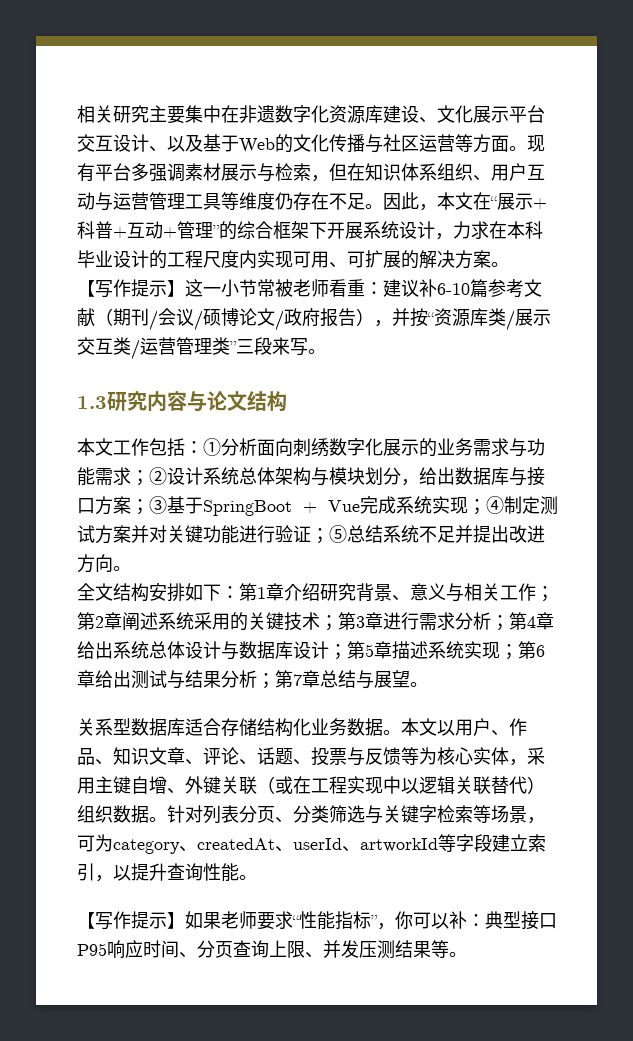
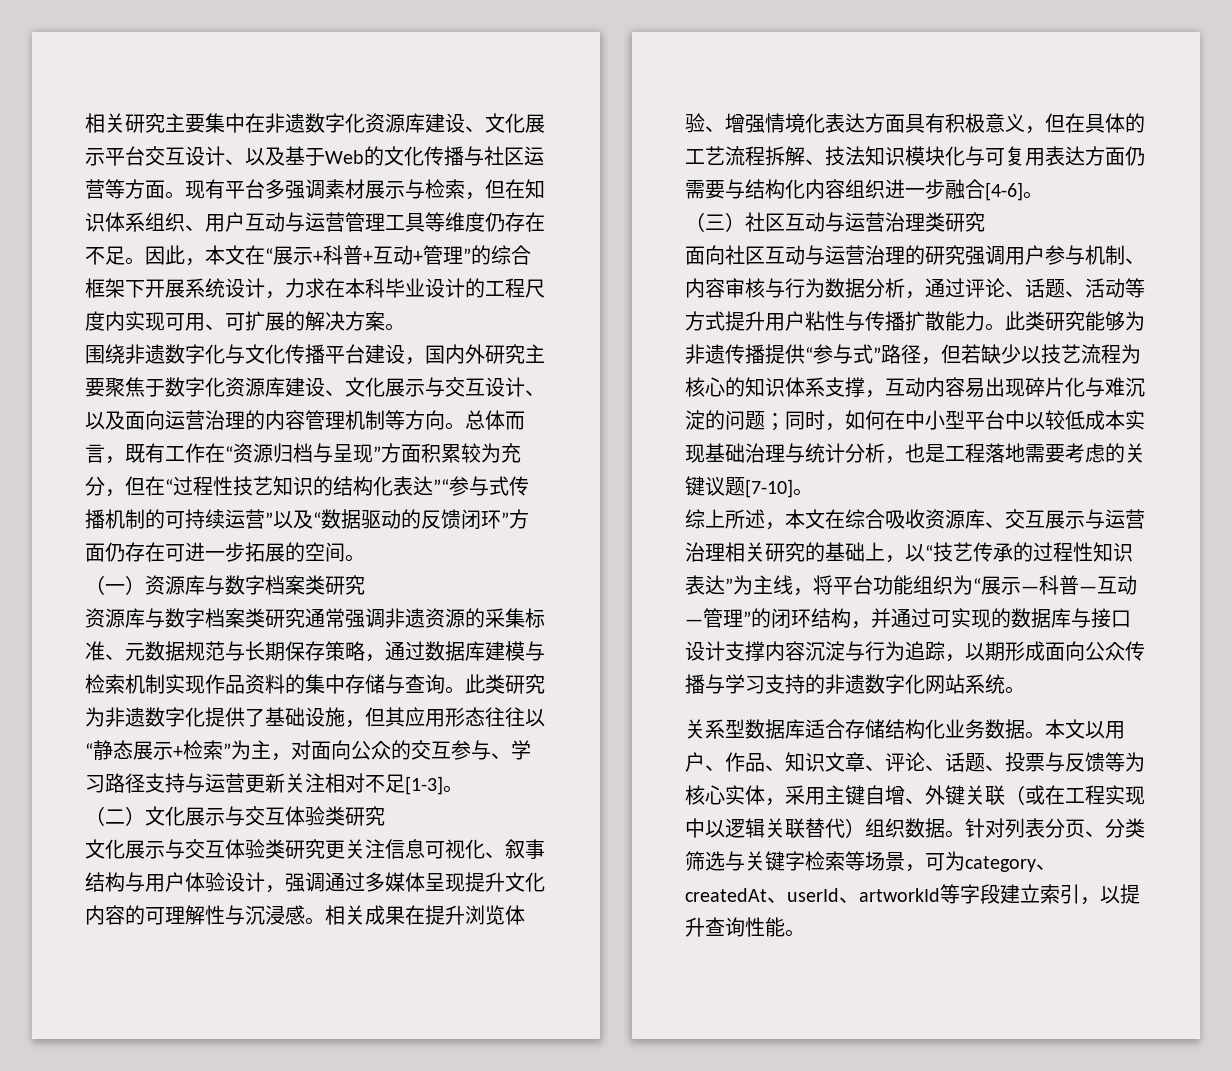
[77,279,542,298] [77,308,551,331] [77,337,326,360] [77,391,287,412] [77,438,545,457] [77,467,545,486] [77,496,558,516] [77,525,545,544] [77,554,131,573] [77,583,554,602] [77,612,554,631] [77,641,545,660] [77,670,410,689] 【写作提示】这一小节常被老师看重：建议补6-10篇参考文献（期刊/会议/硕博论文/政府报告），并按“资源库类/展示交互类/运营管理类”三段来写。 // 1.3研究内容与论文结构 // 本文工作包括：①分析面向刺绣数字化展示的业务需求与功能需求；②设计系统总体架构与模块划分，给出数据库与接口方案；③基于SpringBoot + Vue完成系统实现；④制定测试方案并对关键功能进行验证；⑤总结系统不足并提出改进方向。 // 全文结构安排如下：第1章介绍研究背景、意义与相关工作；第2章阐述系统采用的关键技术；第3章进行需求分析；第4章给出系统总体设计与数据库设计；第5章描述系统实现；第6章给出测试与结果分析；第7章总结与展望 -> [85,344,545,365] [85,377,545,397] [85,410,525,430] [85,443,521,464] [85,476,529,497] [85,509,529,530] [85,542,365,562] [85,575,365,595] [85,608,545,628] [85,641,545,662] [85,674,545,694] [85,707,545,728] [85,740,531,761] [85,773,463,795] [85,806,385,826] [85,839,545,859] [85,872,545,893] [85,905,525,925] [685,113,1145,134] [685,146,1145,166] [685,179,1043,201] [685,212,985,232] [685,245,1145,265] [685,278,1145,299] [685,311,1145,331] [685,344,1141,365] [685,377,1145,398] [685,410,1145,431] [685,443,1145,464] [685,476,813,498] [685,509,1145,530] [685,542,1133,563] [685,575,1137,596] [685,608,1131,629] [685,641,1145,662] [685,674,1005,694] 围绕非遗数字化与文化传播平台建设，国内外研究主要聚焦于数字化资源库建设、文化展示与交互设计、以及面向运营治理的内容管理机制等方向。总体而言，既有工作在“资源归档与呈现”方面积累较为充分，但在“过程性技艺知识的结构化表达”“参与式传播机制的可持续运营”以及“数据驱动的反馈闭环”方面仍存在可进一步拓展的空间。 // （一）资源库与数字档案类研究 // 资源库与数字档案类研究通常强调非遗资源的采集标准、元数据规范与长期保存策略，通过数据库建模与检索机制实现作品资料的集中存储与查询。此类研究为非遗数字化提供了基础设施，但其应用形态往往以“静态展示+检索”为主，对面向公众的交互参与、学习路径支持与运营更新关注相对不足[1-3]。 // （二）文化展示与交互体验类研究 // 文化展示与交互体验类研究更关注信息可视化、叙事结构与用户体验设计，强调通过多媒体呈现提升文化内容的可理解性与沉浸感。相关成果在提升浏览体验、增强情境化表达方面具有积极意义，但在具体的工艺流程拆解、技法知识模块化与可复用表达方面仍需要与结构化内容组织进一步融合[4-6]。 // （三）社区互动与运营治理类研究 // 面向社区互动与运营治理的研究强调用户参与机制、内容审核与行为数据分析，通过评论、话题、活动等方式提升用户粘性与传播扩散能力。此类研究能够为非遗传播提供“参与式”路径，但若缺少以技艺流程为核心的知识体系支撑，互动内容易出现碎片化与难沉淀的问题；同时，如何在中小型平台中以较低成本实现基础治理与统计分析，也是工程落地需要考虑的关键议题[7-10]。 // 综上所述，本文在综合吸收资源库、交互展示与运营治理相关研究的基础上，以“技艺传承的过程性知识表达”为主线，将平台功能组织为“展示—科普—互动—管理”的闭环结构，并通过可实现的数据库与接口设计支撑内容沉淀与行为追踪，以期形成面向公众传播与学习支持的非遗数字化网站系统
[77,911,557,930] [77,940,467,959] // 【写作提示】如果老师要求“性能指标”，你可以补：典型接口P95响应时间、分页查询上限、并发压测结果等。 -> (805, 933) none

